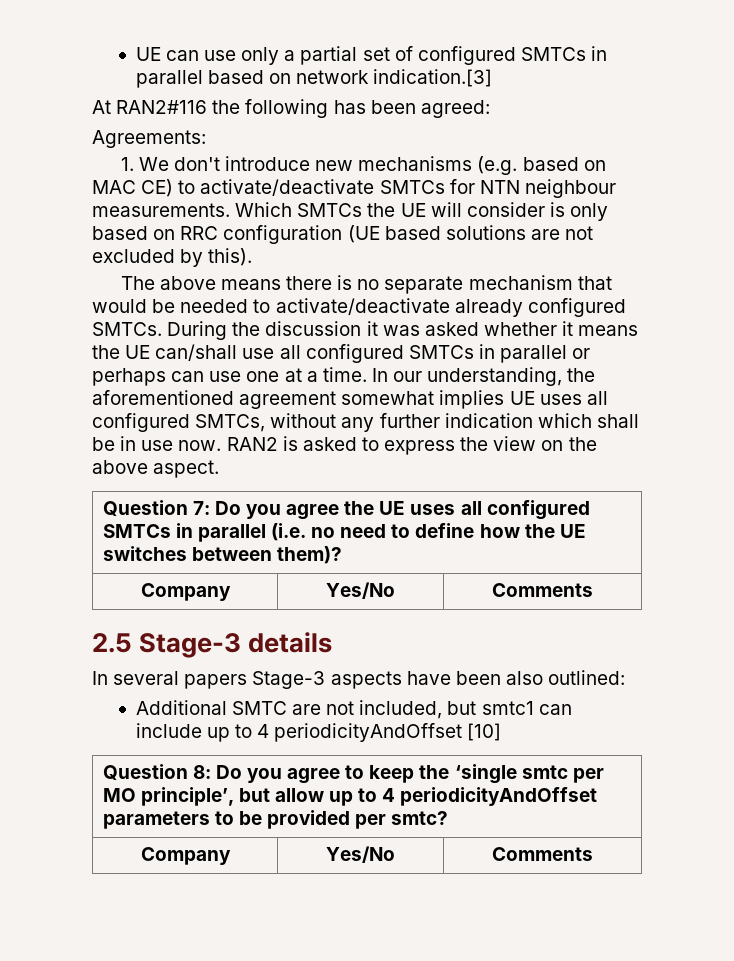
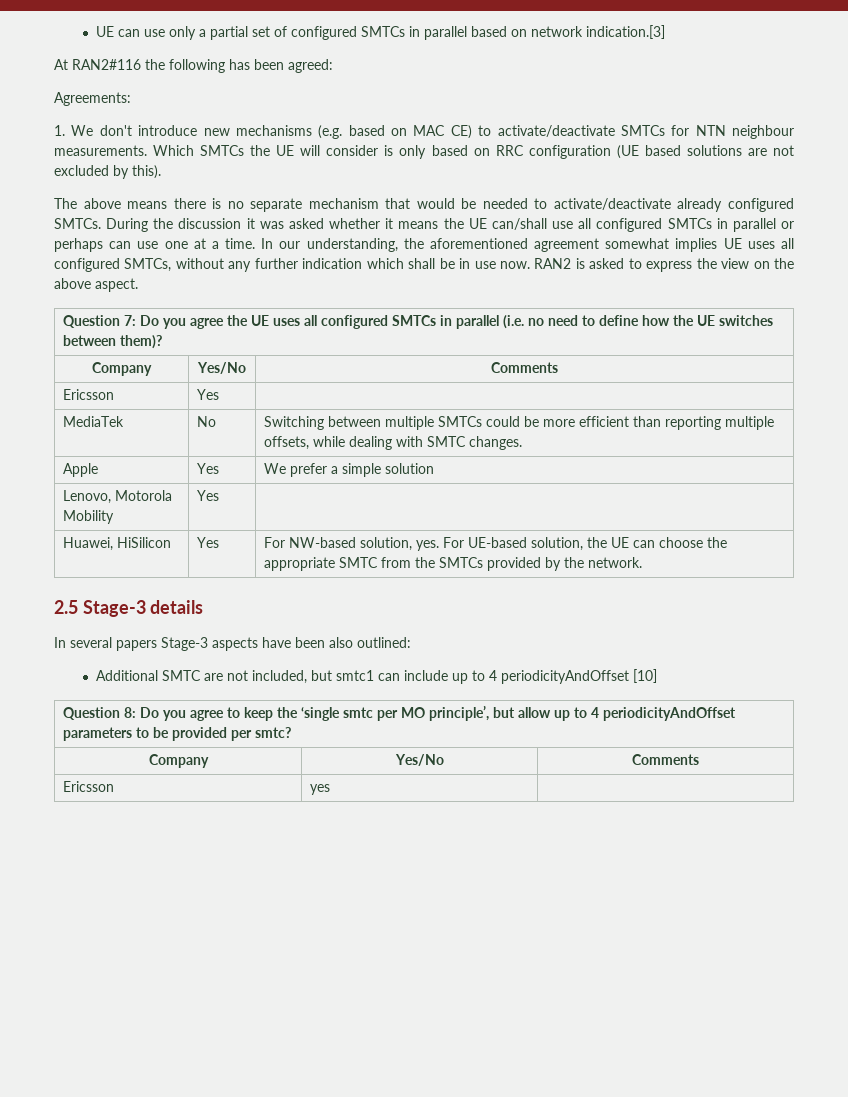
(593, 590) none -> [63,389,115,400] [197,389,220,400] [63,416,125,427] [197,416,217,427] [264,416,775,430] [264,436,523,450] [63,463,99,477] [197,463,220,474] [264,463,435,477] [63,490,173,504] [63,510,115,524] [197,490,220,501] [63,537,172,551] [197,537,220,548] [264,537,728,551] [264,557,643,571] // Ericsson | Yes | // MediaTek | No | Switching between multiple SMTCs could be more efficient than reporting multiple offsets, while dealing with SMTC changes. // Apple | Yes | We prefer a simple solution // Lenovo, Motorola Mobility | Yes | // Huawei, HiSilicon | Yes | For NW-based solution, yes. For UE-based solution, the UE can choose the appropriate SMTC from the SMTCs provided by the network.
(593, 854) none -> [63,781,115,792] [310,784,331,795] // Ericsson | yes |

